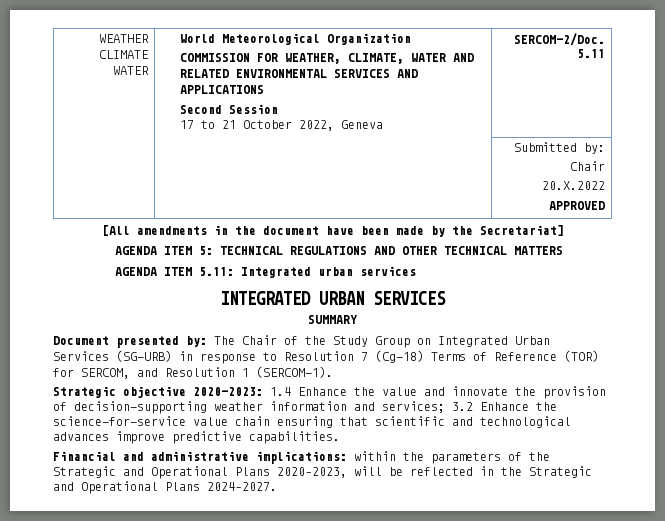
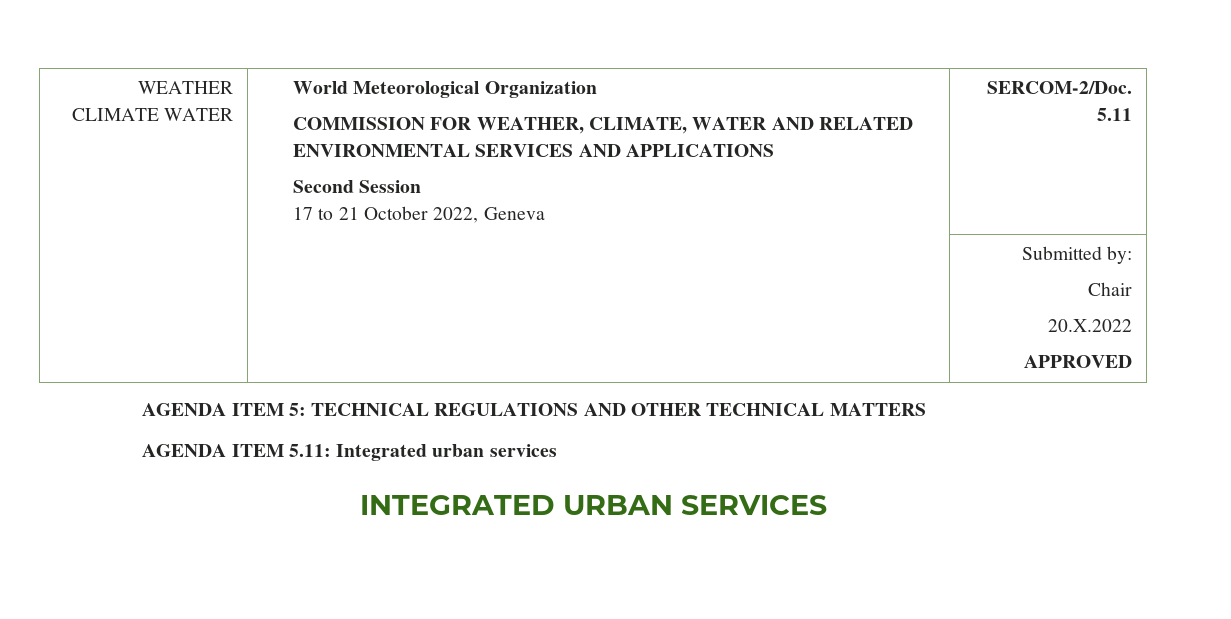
[101,225,564,237] // [All amendments in the document have been made by the Secretariat] -> (1132, 361) none
[308,315,357,324] [53,335,550,348] [53,350,599,364] [53,366,333,379] [53,386,606,399] [53,401,557,414] [53,416,571,428] [53,431,340,444] [53,451,550,464] [53,466,592,479] [53,481,277,494] // SUMMARY // Document presented by: The Chair of the Study Group on Integrated Urban Services (SG-URB) in response to Resolution 7 (Cg-18) Terms of Reference (TOR) for SERCOM, and Resolution 1 (SERCOM-1). // Strategic objective 2020–2023: 1.4 Enhance the value and innovate the provision of decision-supporting weather information and services; 3.2 Enhance the science-for-service value chain ensuring that scientific and technological advances improve predictive capabilities. // Financial and administrative implications: within the parameters of the Strategic and Operational Plans 2020–2023, will be reflected in the Strategic and Operational Plans 2024–2027. -> (827, 505) none

